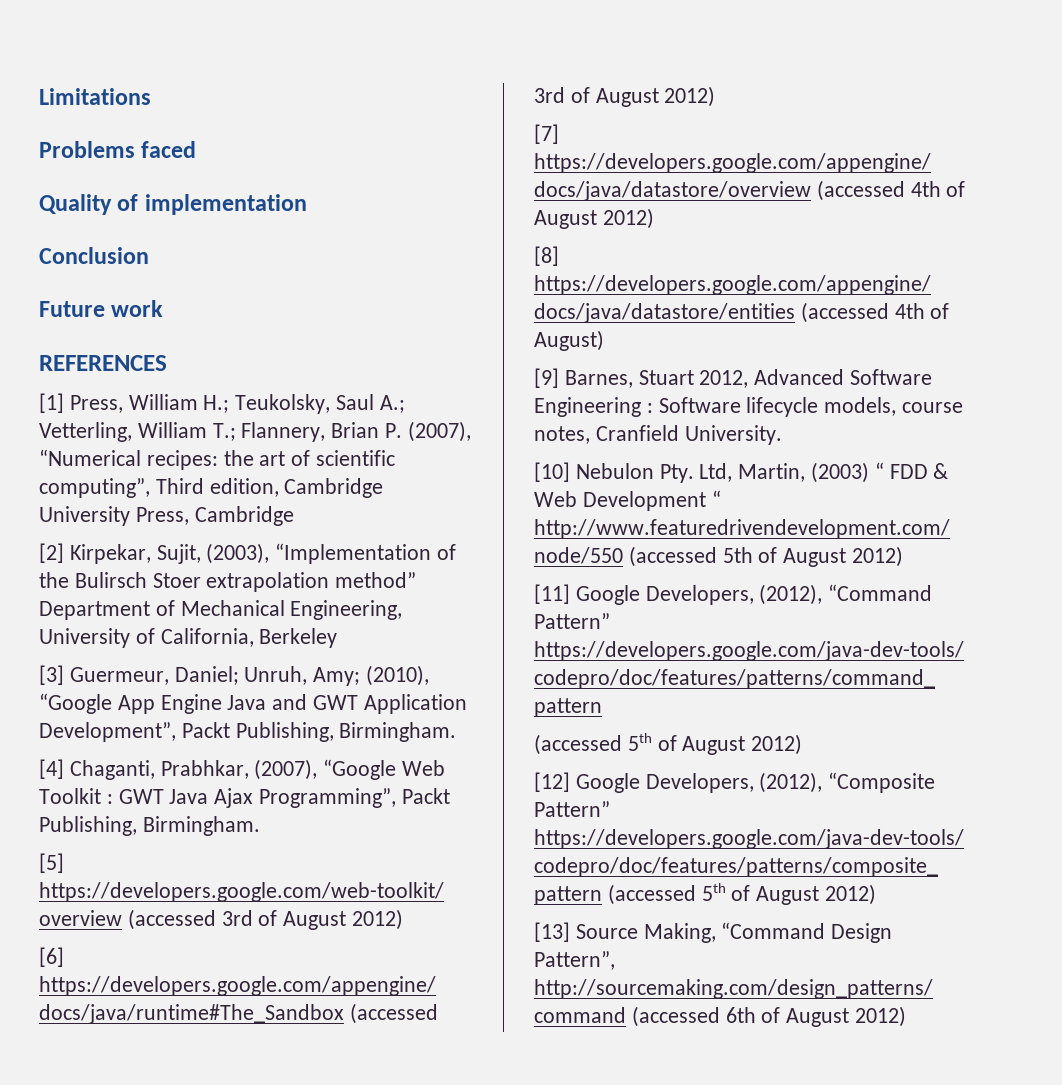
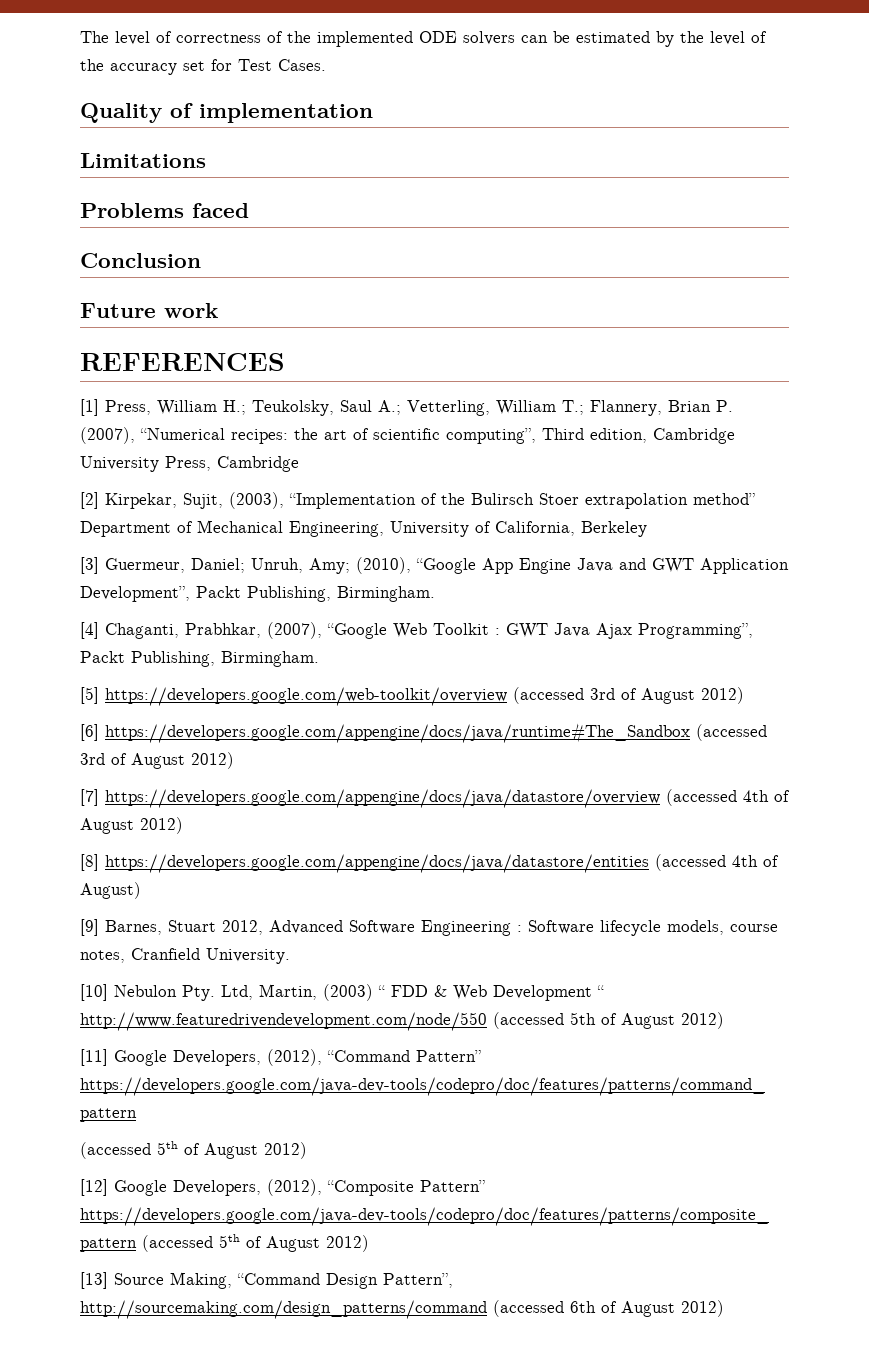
(39, 96) none -> [80,31,767,47] [80,59,326,75] [80,103,373,123] The level of correctness of the implemented ODE solvers can be estimated by the level of the accuracy set for Test Cases. // Quality of implementation //
[39,194,307,215] // Quality of implementation -> (249, 210) none

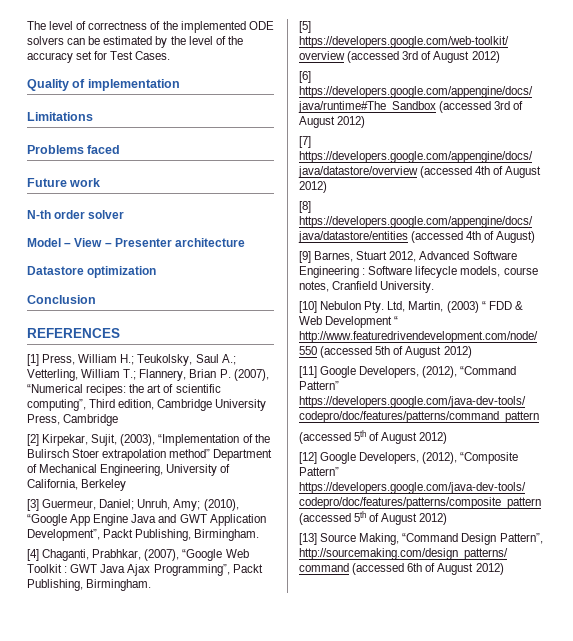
[80,253,201,268] // Conclusion -> (121, 149) none
(218, 310) none -> [27,210,125,219] [27,238,246,247] [27,266,157,278] [27,295,96,304] // N-th order solver // Model – View – Presenter architecture // Datastore optimization // Conclusion

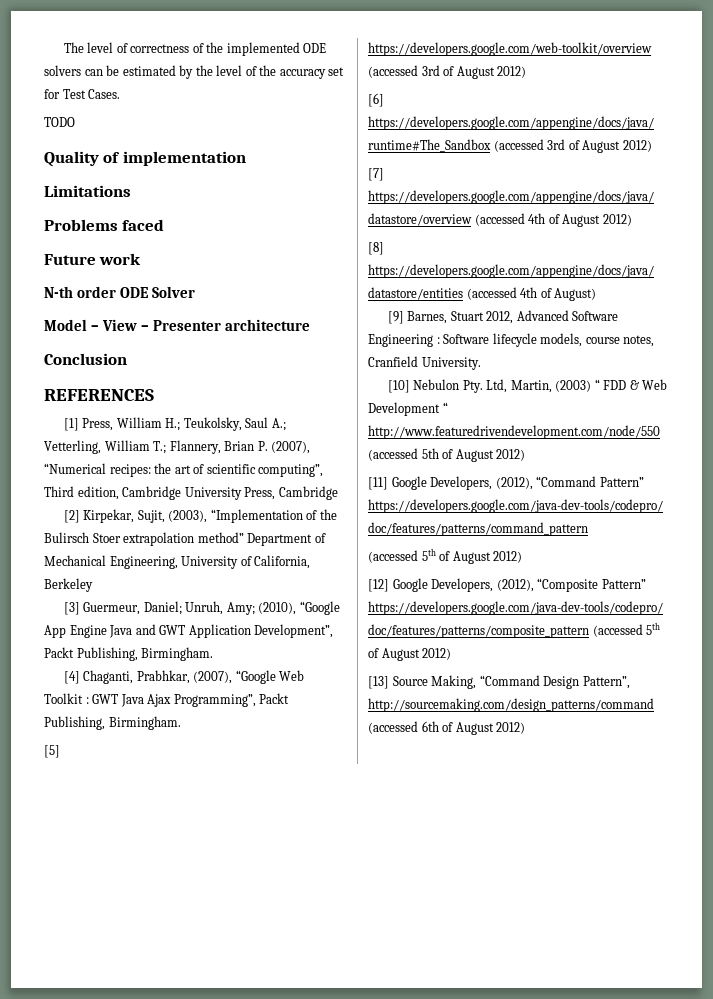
(171, 55) none -> [44,117,75,127] // TODO
[88,210,125,219] solver -> [119,286,195,298] ODE Solver
[27,266,157,278] // Datastore optimization -> (310, 325) none

